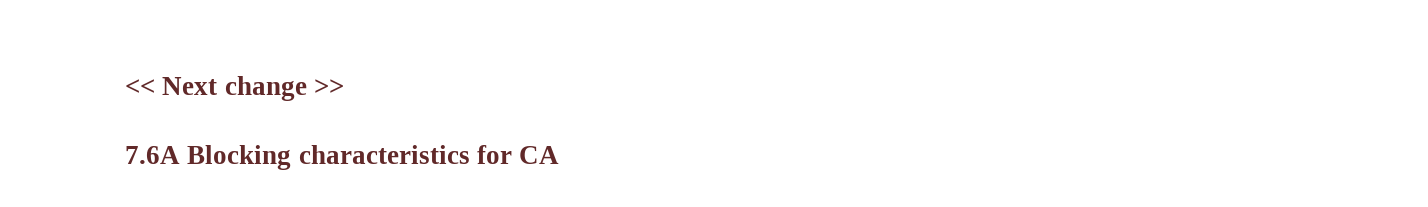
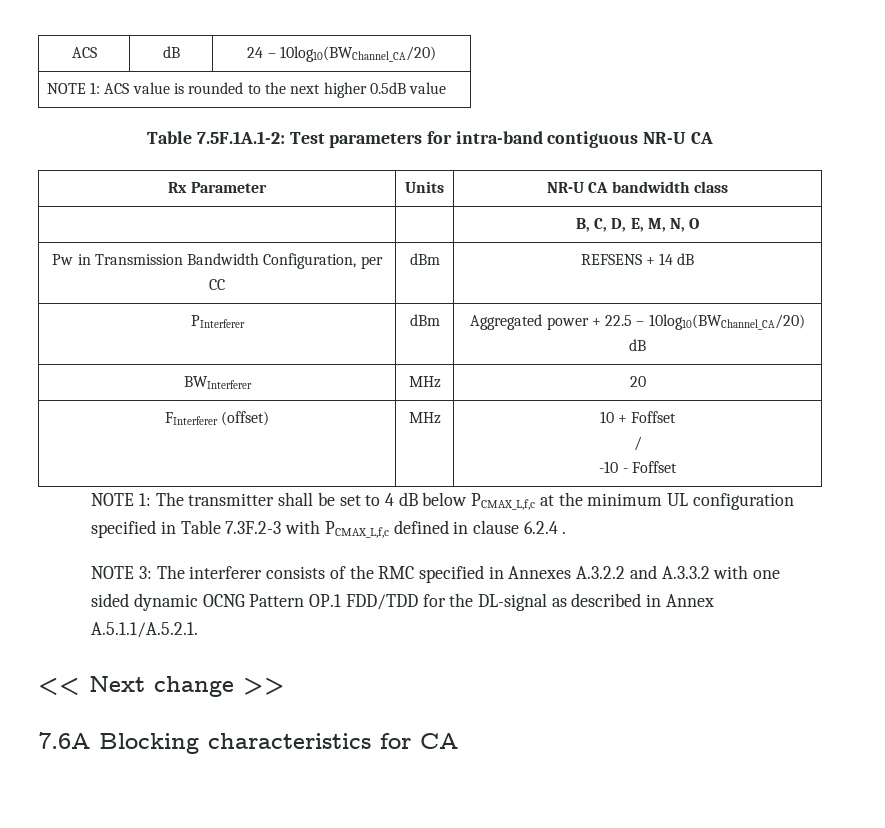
(125, 87) none -> [71,47,97,58] [162,46,180,58] [247,46,436,62] [46,82,447,98] [147,131,713,148] [168,182,267,193] [405,181,444,193] [547,181,728,193] [575,218,700,232] [52,253,383,269] [209,279,225,290] [409,253,440,265] [580,253,695,265] [190,315,245,328] [409,314,440,326] [470,314,805,330] [629,339,646,351] [183,376,252,389] [408,376,441,388] [629,376,646,387] [164,411,270,426] [408,412,441,424] [599,411,677,423] [633,436,642,451] [599,461,677,473] [91,492,794,510] [91,520,567,538] [91,565,781,583] [91,593,714,611] [91,622,199,638] ACS | dB | 24 – 10log10(BWChannel_CA/20) // NOTE 1: ACS value is rounded to the next higher 0.5dB value // Table 7.5F.1A.1-2: Test parameters for intra-band contiguous NR-U CA // Rx Parameter | Units | NR-U CA bandwidth class // | | B, C, D, E, M, N, O // Pw in Transmission Bandwidth Configuration, per CC | dBm | REFSENS + 14 dB // PInterferer | dBm | Aggregated power + 22.5 – 10log10(BWChannel_CA/20) dB // BWInterferer | MHz | 20 // FInterferer (offset) | MHz | 10 + Foffset // / // -10 - Foffset // NOTE 1: The transmitter shall be set to 4 dB below PCMAX_L,f,c at the minimum UL configuration specified in Table 7.3F.2-3 with PCMAX_L,f,c defined in clause 6.2.4 . // NOTE 3: The interferer consists of the RMC specified in Annexes A.3.2.2 and A.3.3.2 with one sided dynamic OCNG Pattern OP.1 FDD/TDD for the DL-signal as described in Annex A.5.1.1/A.5.2.1. //

